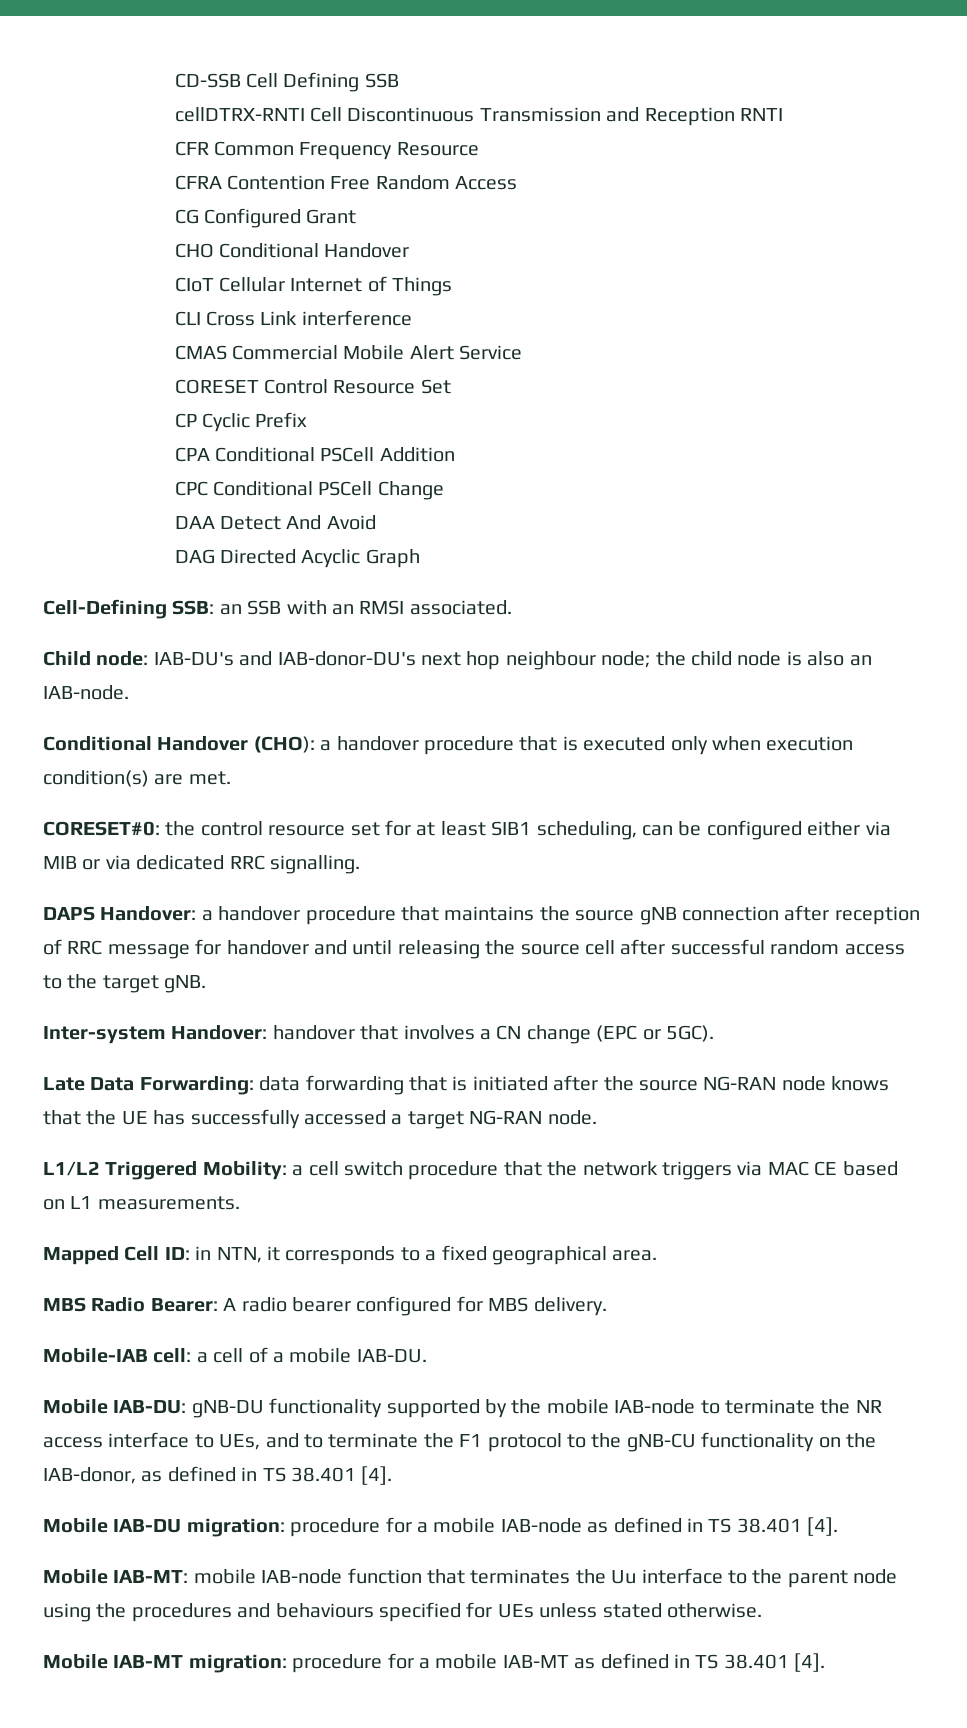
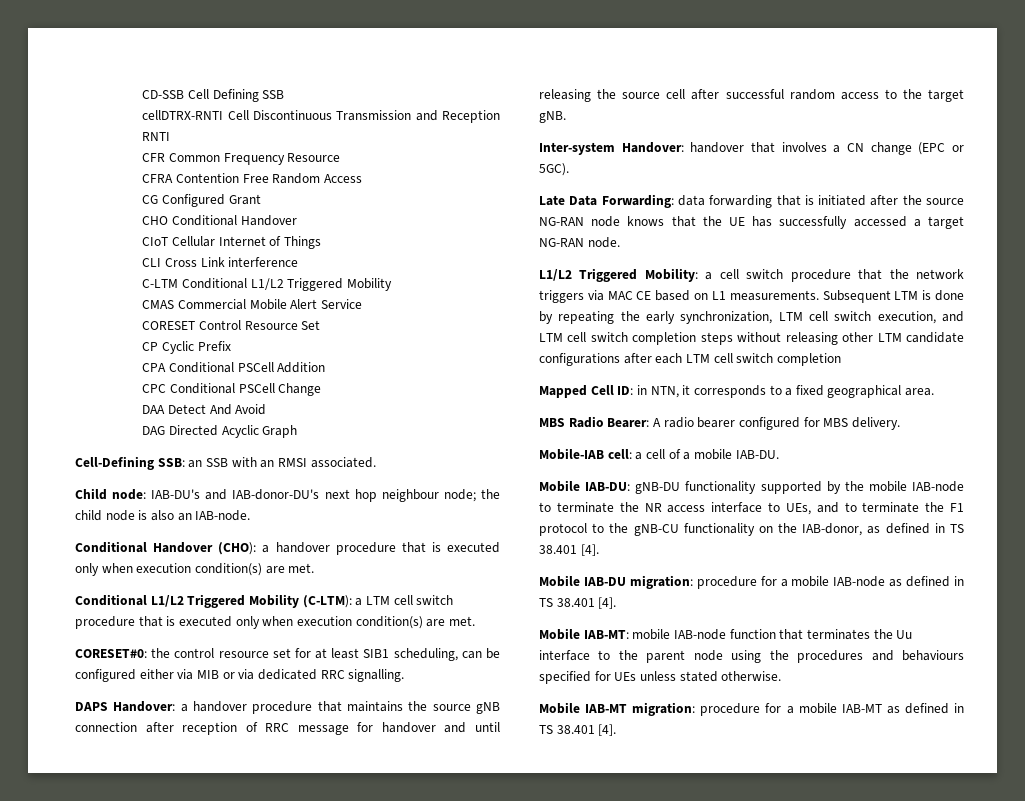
(412, 318) none -> [142,278,392,291] // C-LTM Conditional L1/L2 Triggered Mobility
(231, 778) none -> [75,594,454,608] [75,616,475,629] // Conditional L1/L2 Triggered Mobility (C-LTM): a LTM cell switch procedure that is executed only when execution condition(s) are met.
(240, 1203) none -> [822,290,964,303] [539,311,964,324] [539,332,964,345] [539,353,841,366] Subsequent LTM is done by repeating the early synchronization, LTM cell switch execution, and LTM cell switch completion steps without releasing other LTM candidate configurations after each LTM cell switch completion

